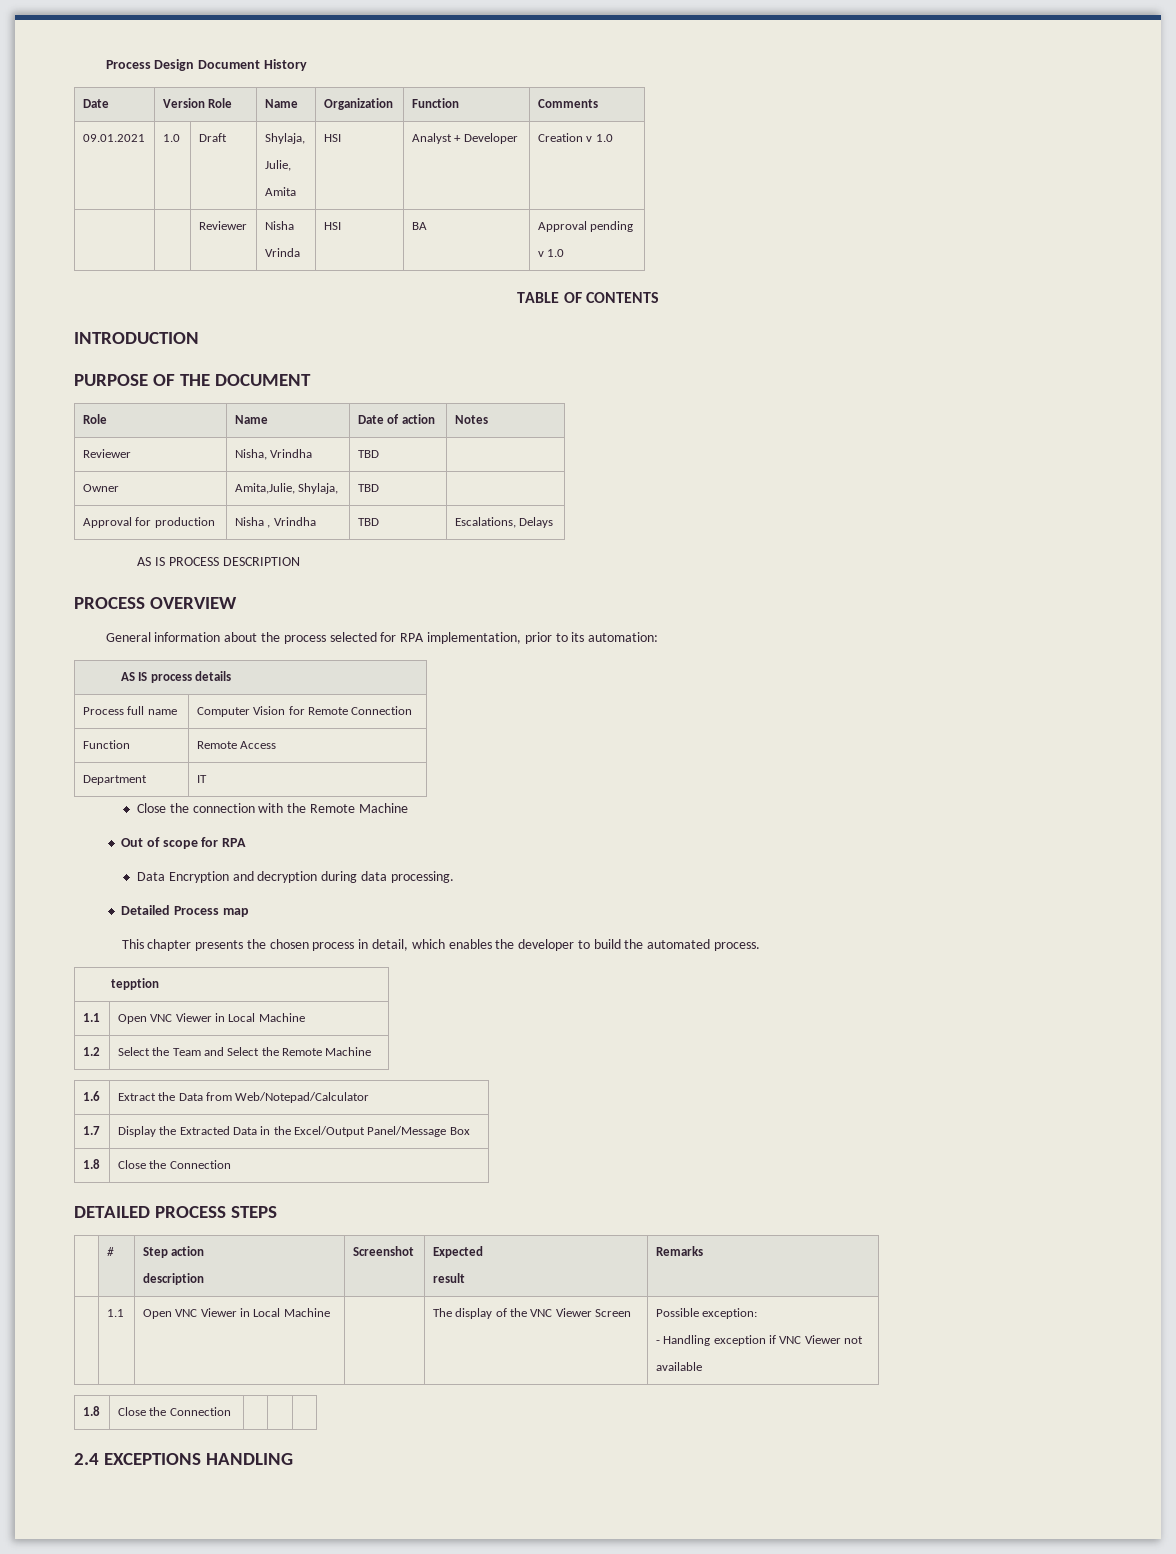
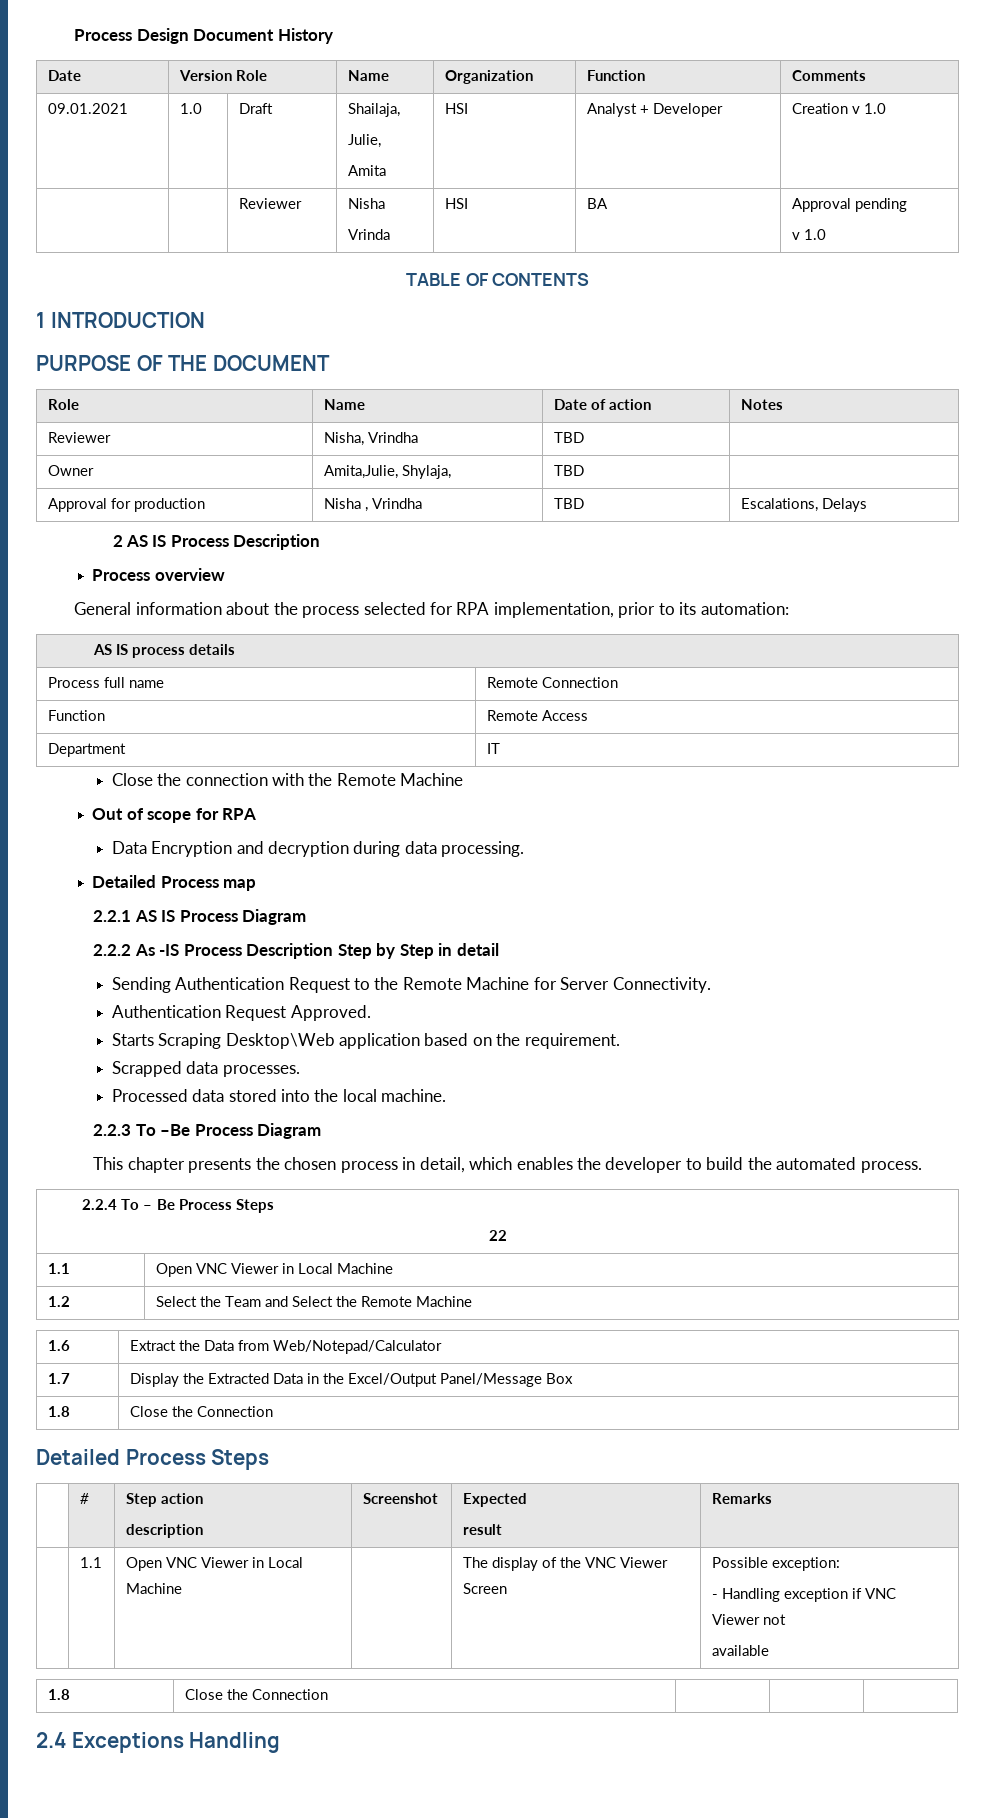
[264,133,305,144] Shylaja, -> [347,103,400,117] Shailaja,
(659, 297) none -> [36,312,45,328] 1
[137,557,300,566] [74,597,238,609] AS IS PROCESS DESCRIPTION // PROCESS OVERVIEW -> [112,534,321,550] [92,568,225,581] 2 AS IS Process Description // Process overview
[196,706,305,717] Computer Vision for -> (164, 684) none
(249, 912) none -> [93,909,307,925] [93,943,499,959] [111,977,711,993] [111,1005,371,1021] [111,1033,620,1049] [111,1061,300,1077] [111,1089,447,1102] [93,1123,322,1139] // 2.2.1 AS IS Process Diagram // 2.2.2 As -IS Process Description Step by Step in detail // Sending Authentication Request to the Remote Machine for Server Connectivity. // Authentication Request Approved. // Starts Scraping Desktop\Web application based on the requirement. // Scrapped data processes. // Processed data stored into the local machine. // 2.2.3 To –Be Process Diagram
[111,978,160,990] tepption -> [82,1199,274,1213] [488,1230,507,1241] 2.2.4 To – Be Process Steps // 22
[74,1206,278,1218] DETAILED PROCESS STEPS -> [36,1449,270,1470] Detailed Process Steps
[104,1453,294,1465] EXCEPTIONS HANDLING -> [71,1732,281,1753] Exceptions Handling

